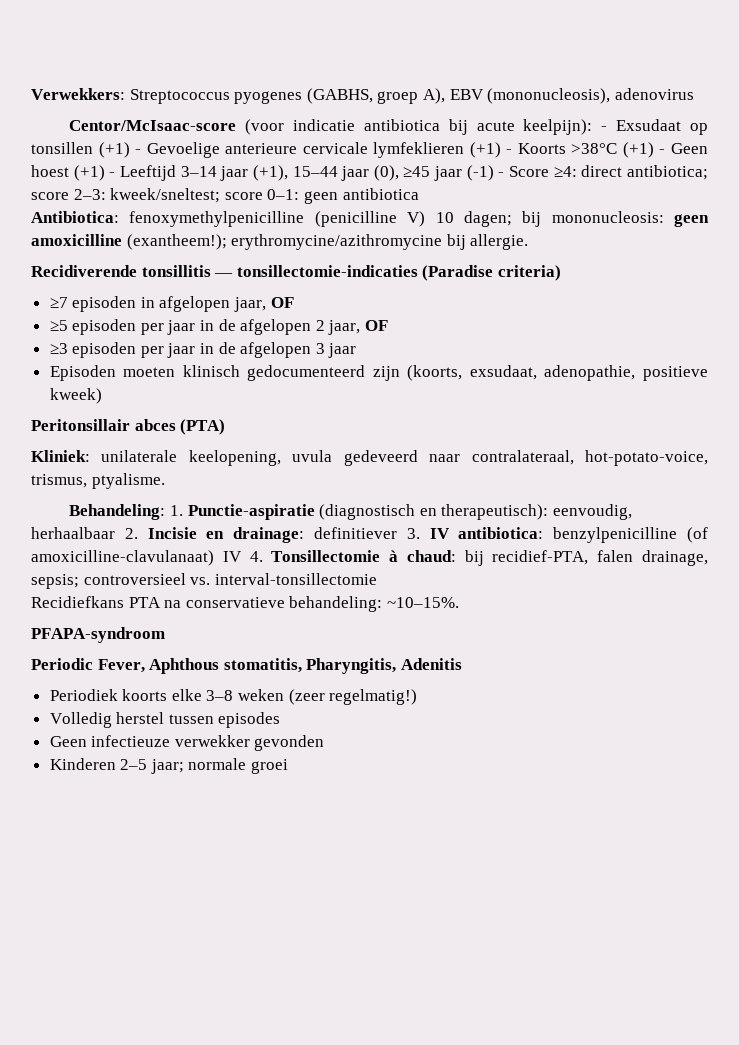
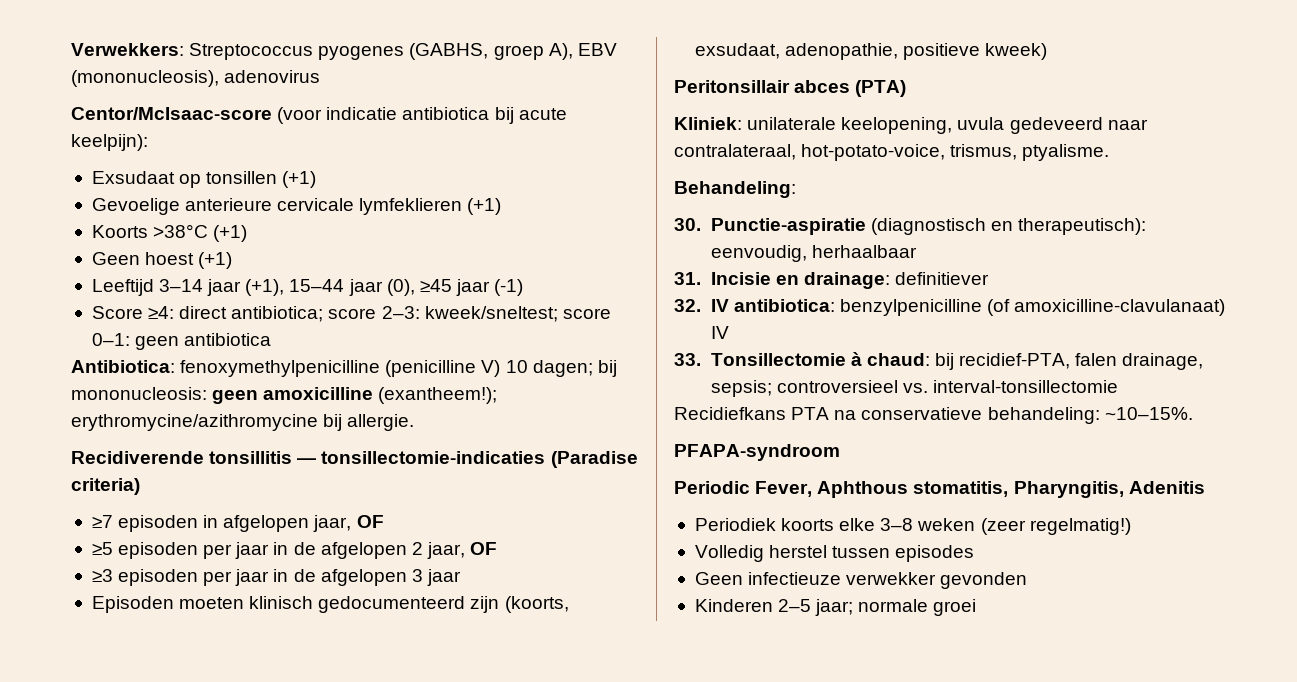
[601,126,608,131] - -> (148, 142) //
[135,149,142,154] - -> (317, 179) //
[506,149,513,154] - -> (502, 206) //
[659,149,666,154] - -> (248, 233) //
[109,172,116,177] - -> (233, 260) //
[498,172,505,177] - -> (524, 287) //
[170,505,184,516] 1. -> [674,218,701,231] // 30.
[124,528,138,539] 2. -> [674,272,701,285] // 31.
[406,528,420,539] 3. -> [674,299,701,312] // 32.
[249,551,263,562] 4. -> [674,353,701,366] // 33.

